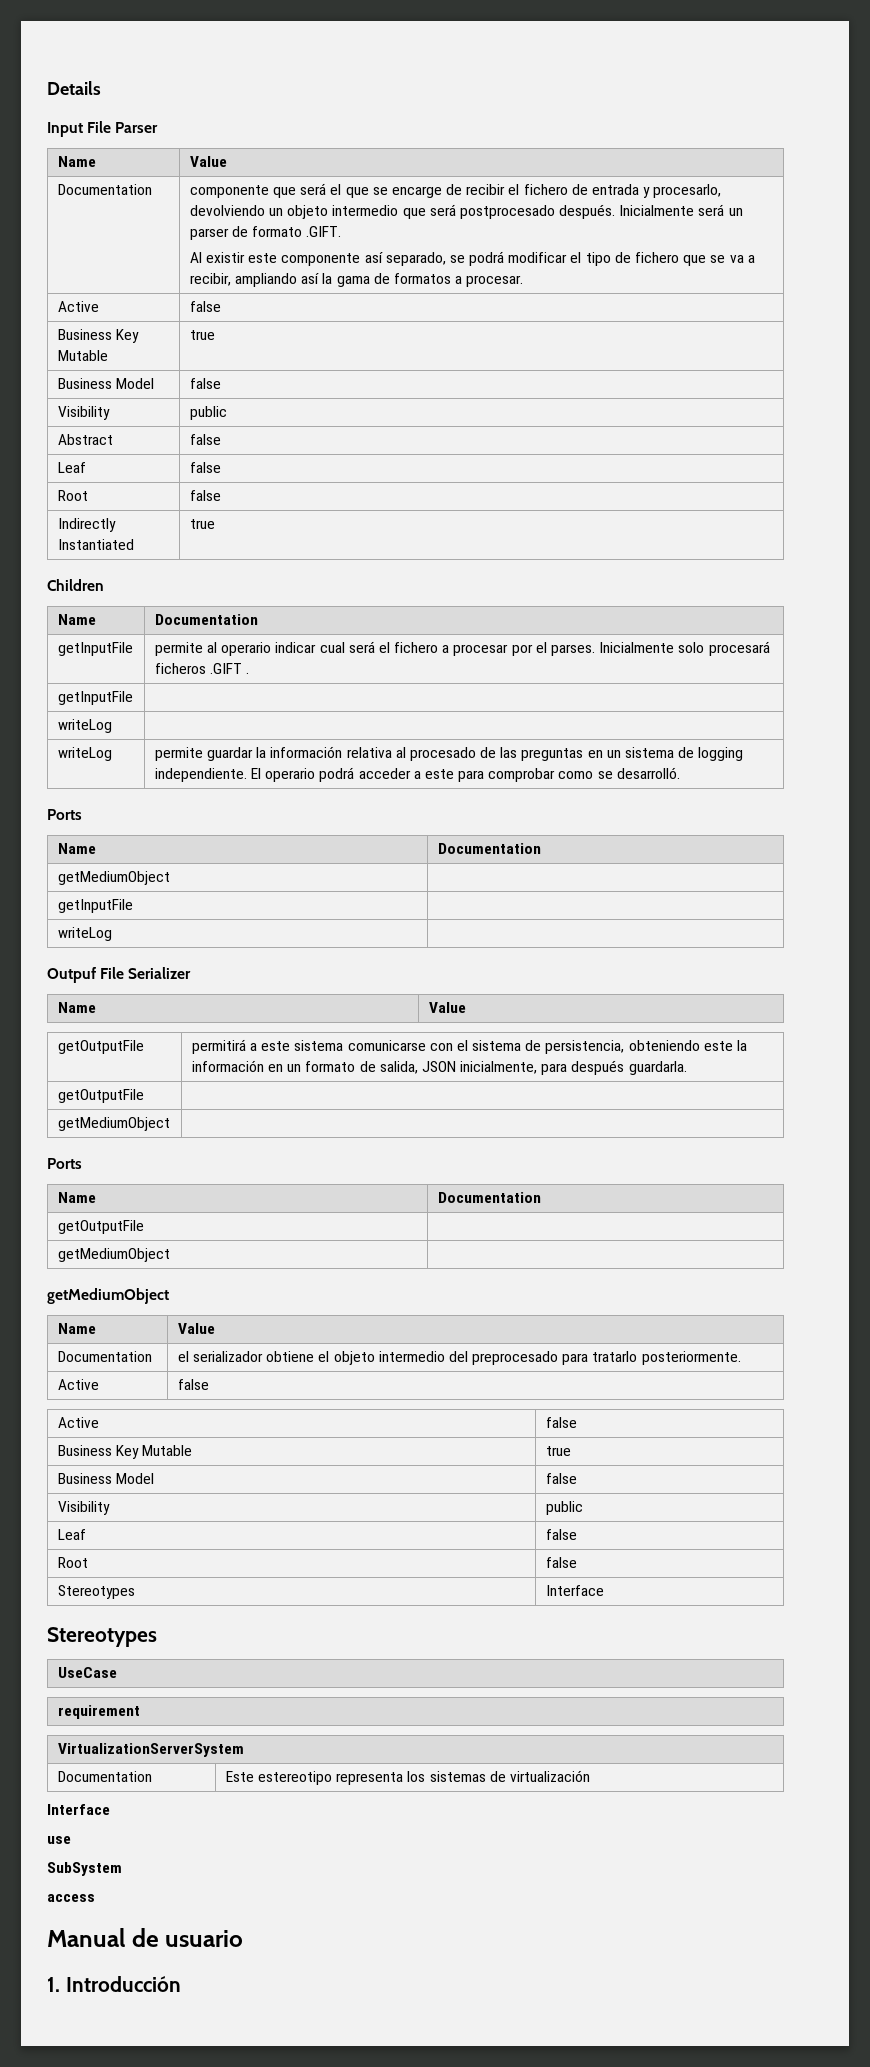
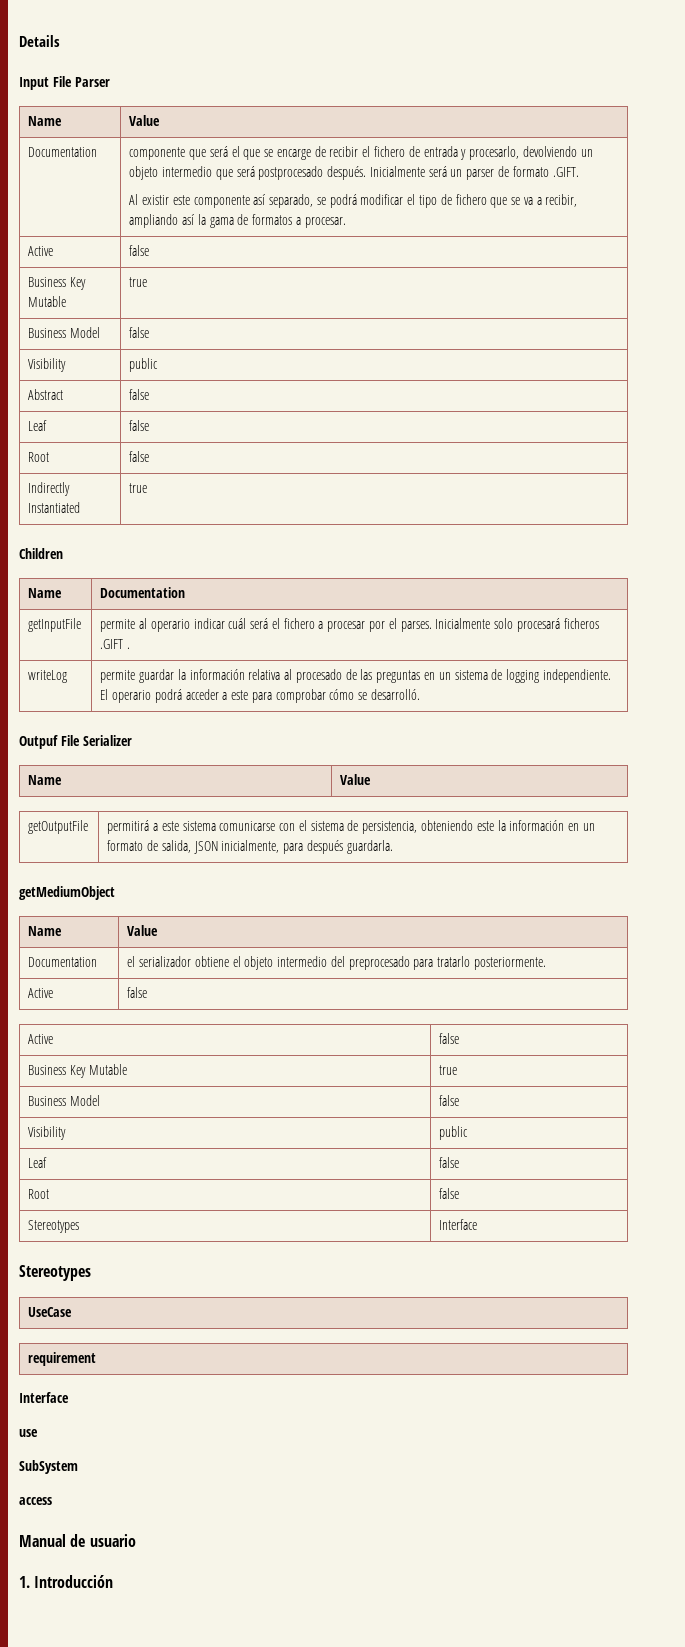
[319,642,345,653] cual -> [228,618,247,629] cuál
[57,691,133,705] [57,719,112,733] // getInputFile | // writeLog | -> (130, 648) none
[558,771,594,779] como -> [329,689,355,700] cómo
[47,809,82,820] [57,843,96,854] [437,843,541,854] [57,871,170,885] [57,899,133,913] [57,927,112,941] // Ports // Name | Documentation // getMediumObject | // getInputFile | // writeLog | -> (421, 694) none
[57,1089,144,1103] [57,1117,170,1131] [47,1158,82,1169] [57,1192,96,1203] [437,1192,541,1203] [57,1220,144,1234] [57,1248,170,1262] // getOutputFile | // getMediumObject | // Ports // Name | Documentation // getOutputFile | // getMediumObject | -> (393, 847) none
[57,1743,244,1757] [57,1771,152,1782] [225,1770,590,1785] // VirtualizationServerSystem // Documentation | Este estereotipo representa los sistemas de virtualización -> (97, 1359) none

